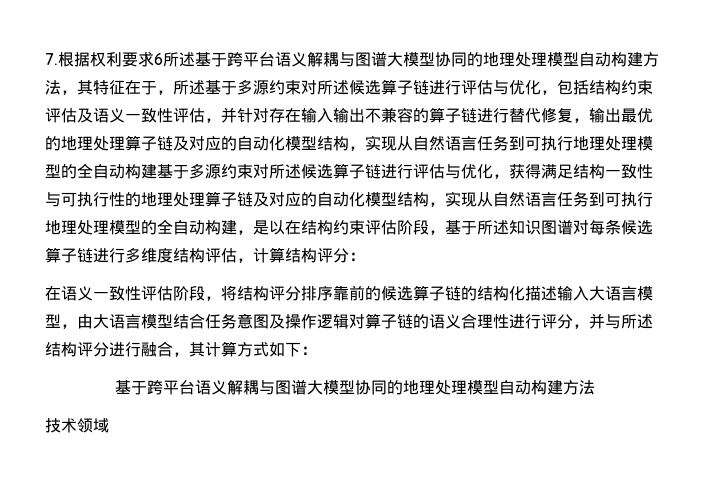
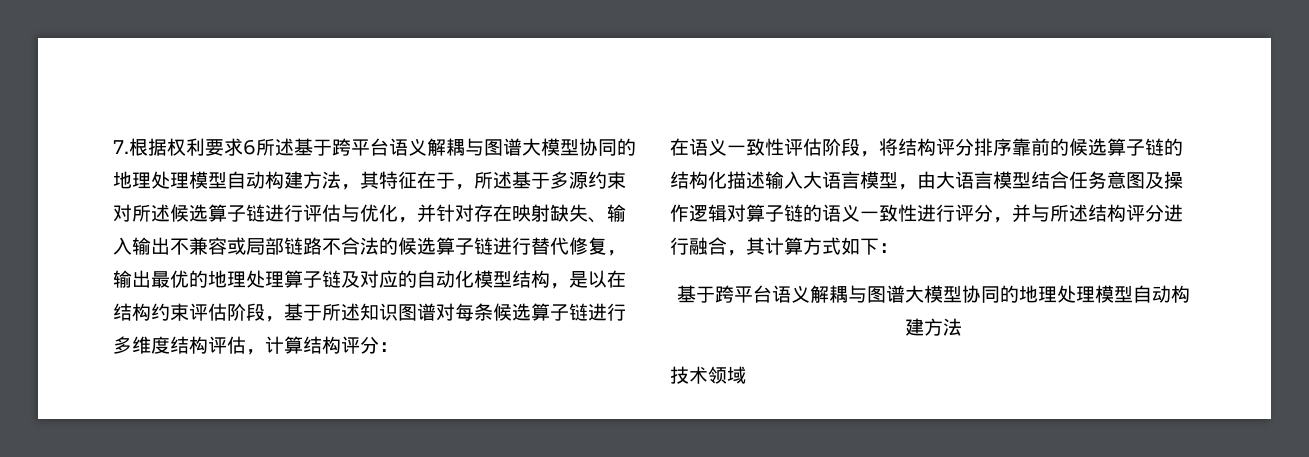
[557,79,653,95] [45,107,429,123] 包括结构约束评估及语义一致性评估，并针对存在输入输出不兼容的 -> [417,204,626,223] [113,237,436,255] 并针对存在映射缺失、输入输出不兼容或局部链路不合法的候选
[365,135,653,151] [45,163,653,179] [45,191,653,207] [45,219,253,235] 实现从自然语言任务到可执行地理处理模型的全自动构建基于多源约束对所述候选算子链进行评估与优化，获得满足结构一致性与可执行性的地理处理算子链及对应的自动化模型结构，实现从自然语言任务到可执行地理处理模型的全自动构建， -> (569, 286) none
[461,313,493,329] 合理 -> [860,204,898,222] 一致

